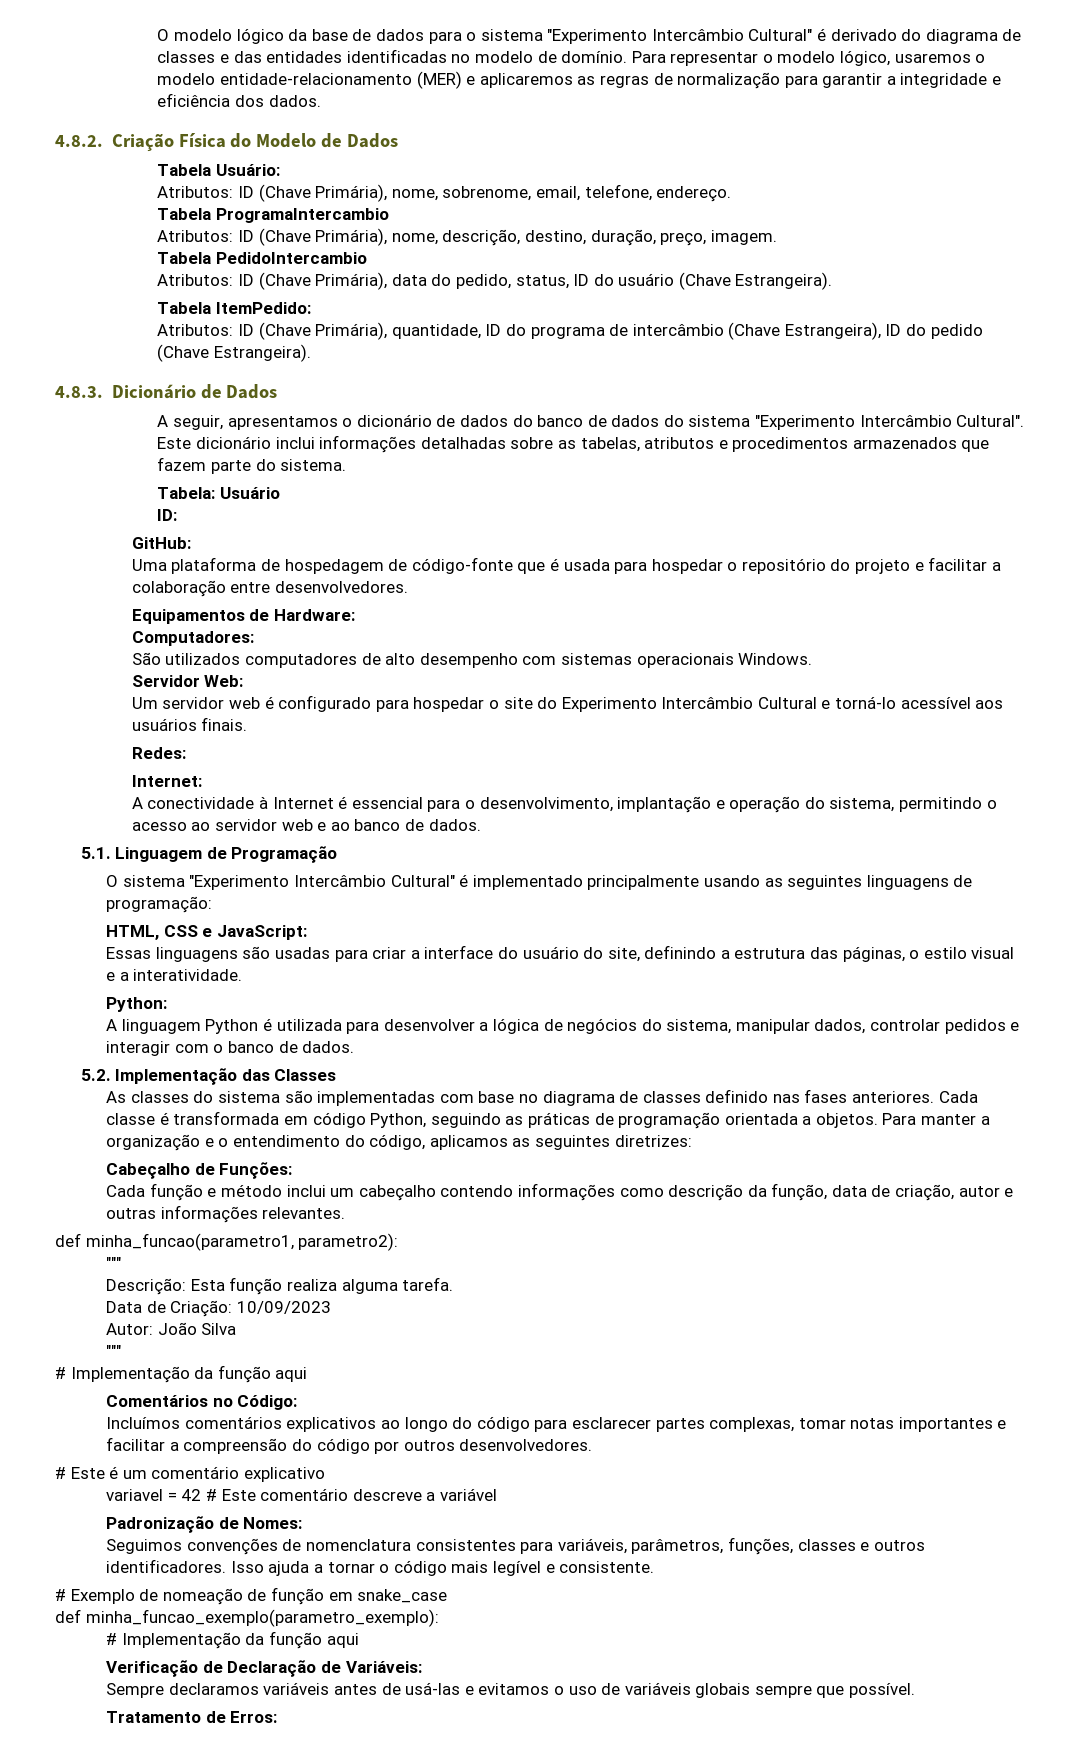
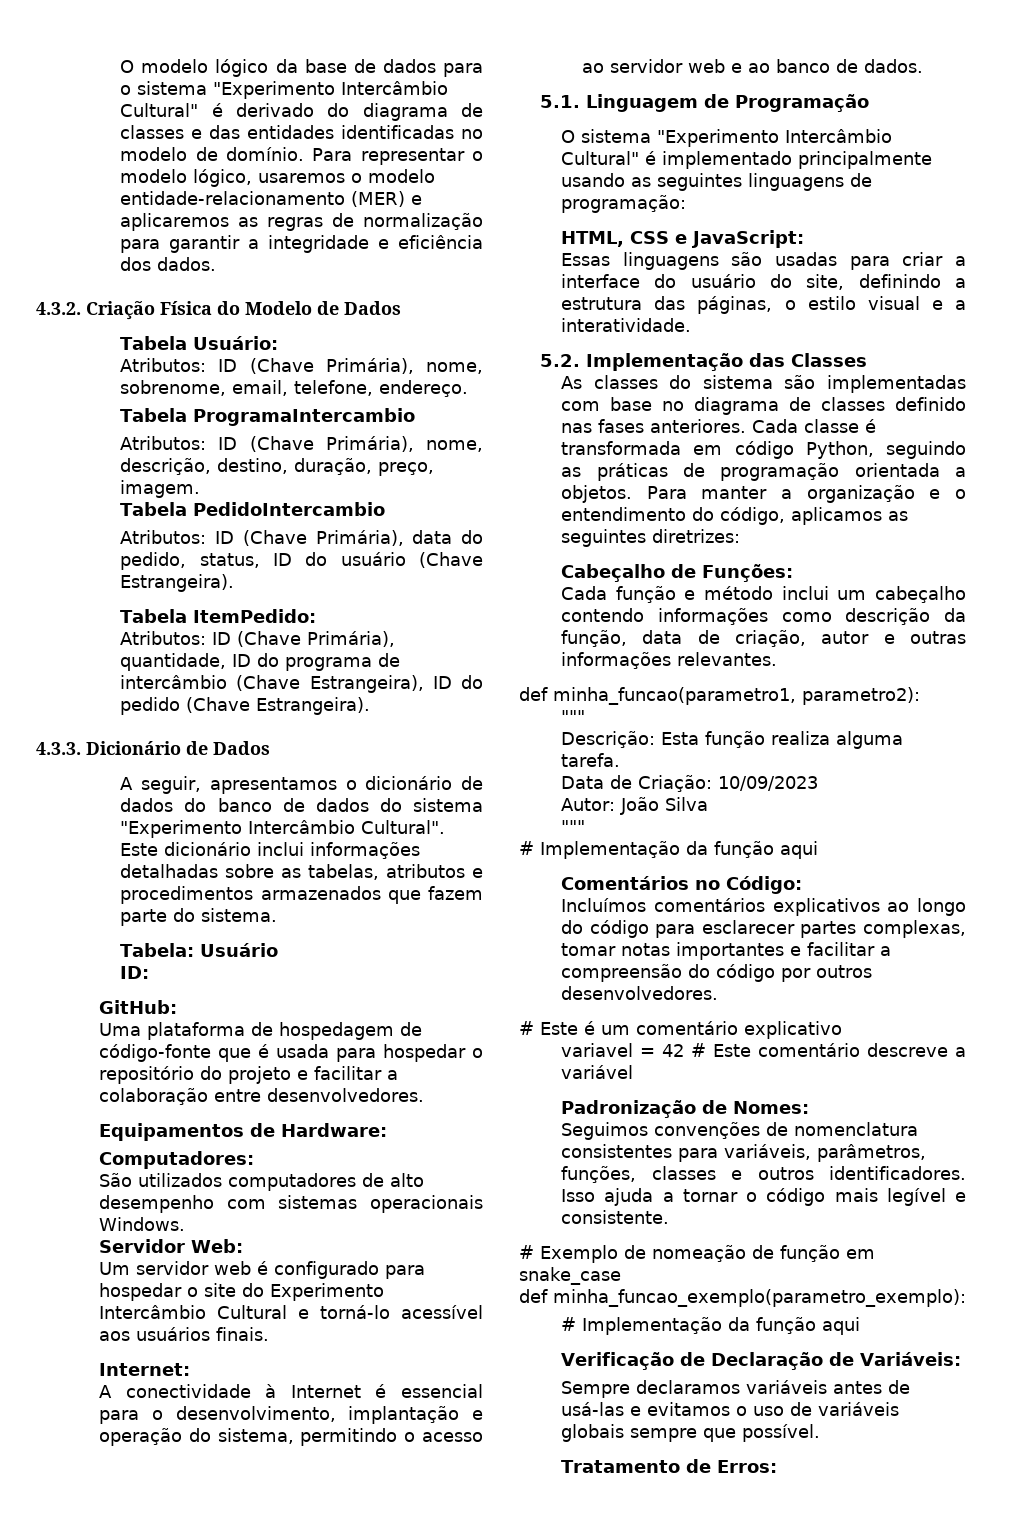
[55,135,103,147] 4.8.2. -> [36,302,81,315] 4.3.2.
[55,386,103,398] 4.8.3. -> [36,742,81,755] 4.3.3.
[131,747,186,759] // Redes: -> (270, 1334) none
[106,997,168,1012] [106,1018,1020,1034] [106,1041,355,1056] // Python: // A linguagem Python é utilizada para desenvolver a lógica de negócios do sistema, manipular dados, controlar pedidos e interagir com o banco de dados. -> (692, 325) none

